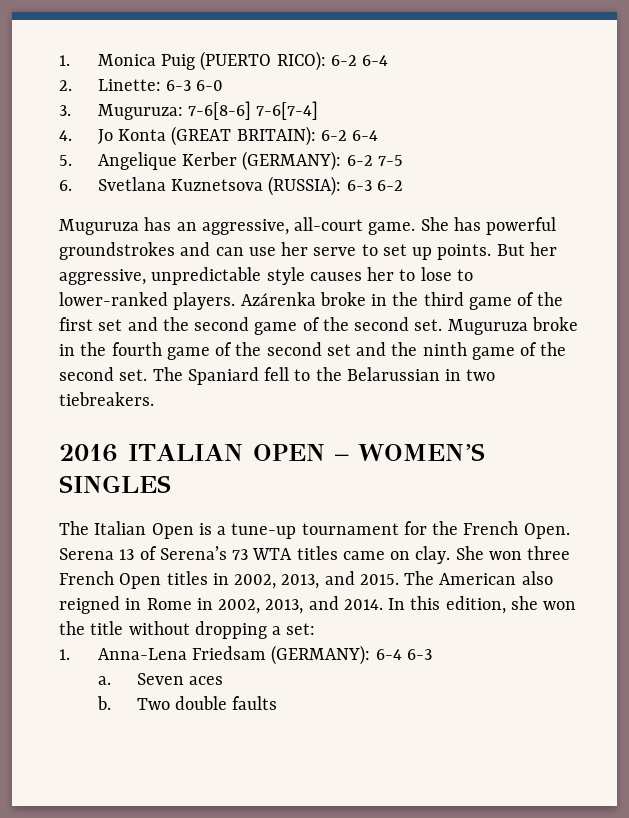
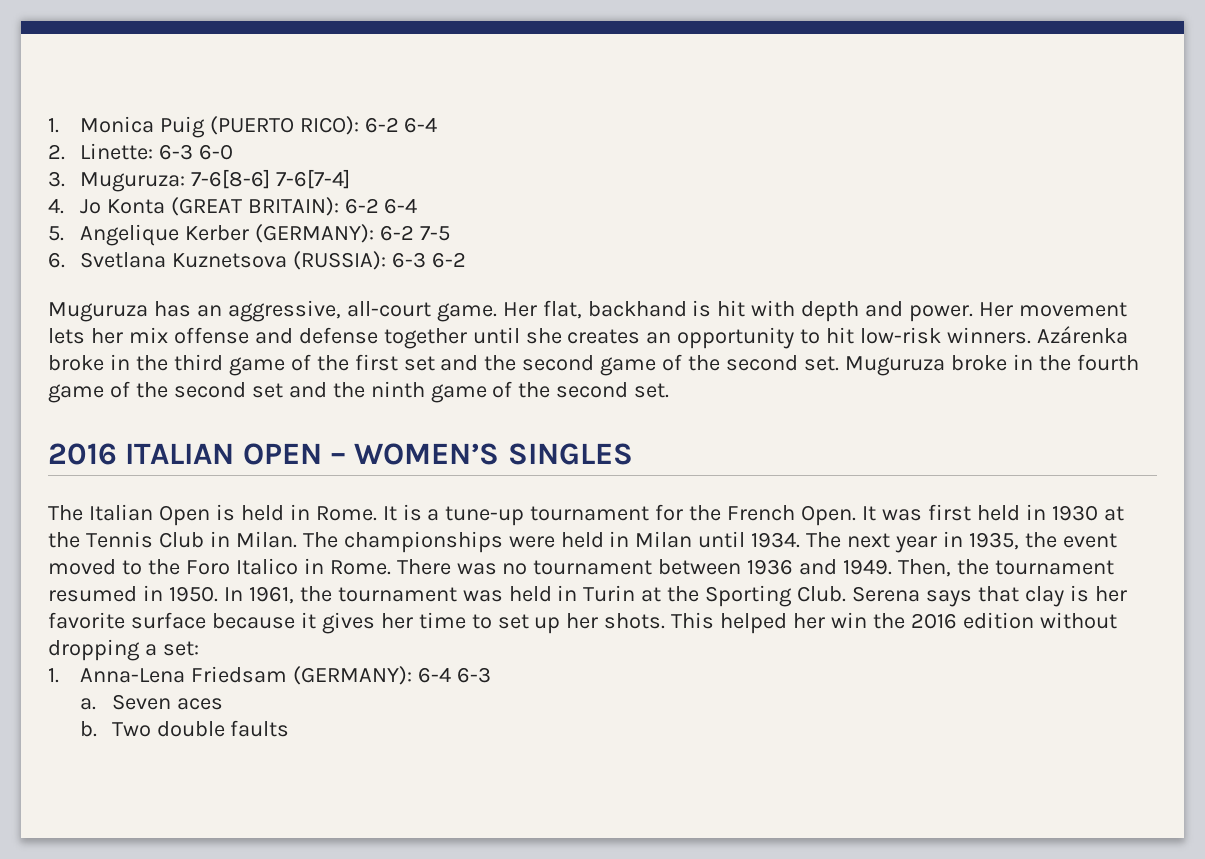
[420,217,557,235] [59,242,557,260] [59,267,473,285] [59,292,236,310] She has powerful groundstrokes and can use her serve to set up points. But her aggressive, unpredictable style causes her to lose to lower-ranked players. -> [502,300,1128,322] [48,327,1032,349] Her flat, backhand is hit with depth and power. Her movement lets her mix offense and defense together until she creates an opportunity to hit low-risk winners.
[152,367,496,385] [59,392,154,406] The Spaniard fell to the Belarussian in two tiebreakers. -> (670, 390) none
(212, 529) none -> [240,504,422,521] held in Rome. It is
[59,546,571,564] [59,571,553,589] [59,596,577,614] [59,621,124,635] Serena 13 of Serena’s 73 WTA titles came on clay. She won three French Open titles in 2002, 2013, and 2015. The American also reigned in Rome in 2002, 2013, and 2014. In this edition, she won the title -> [862,504,1124,521] [48,531,1117,553] [48,558,1114,577] [48,585,1127,607] [48,612,1034,634] It was first held in 1930 at the Tennis Club in Milan. The championships were held in Milan until 1934. The next year in 1935, the event moved to the Foro Italico in Rome. There was no tournament between 1936 and 1949. Then, the tournament resumed in 1950. In 1961, the tournament was held in Turin at the Sporting Club. Serena says that clay is her favorite surface because it gives her time to set up her shots. This helped her win the 2016 edition

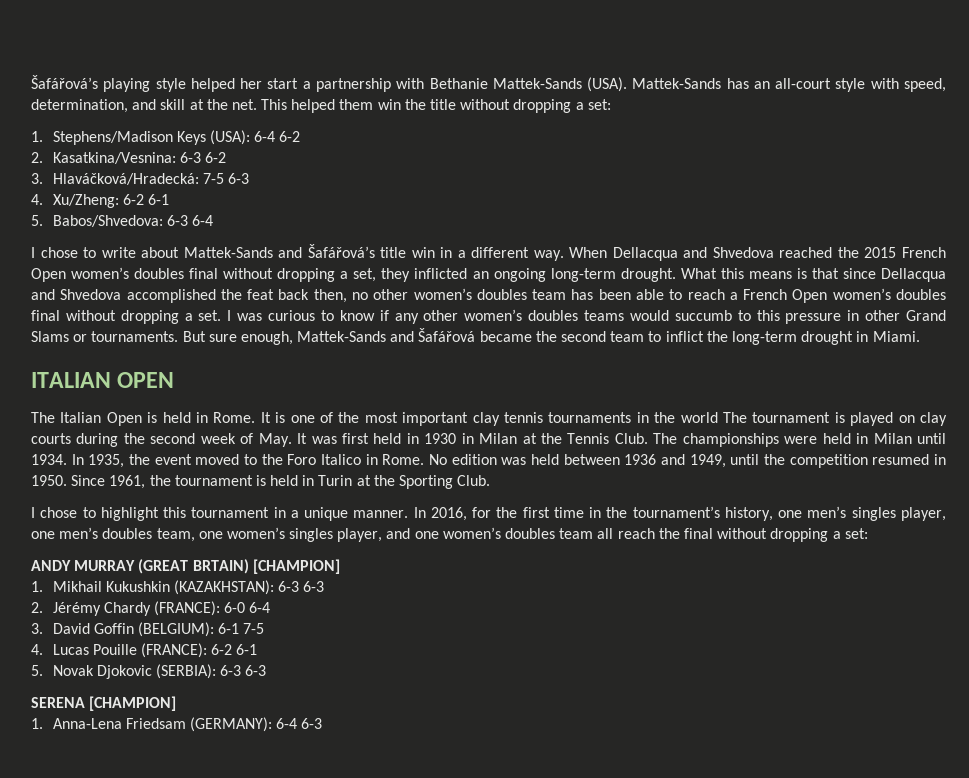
[48,116,438,138] [48,143,233,160] [48,169,350,192] [48,197,418,216] [48,224,450,246] [48,251,466,270] [48,300,1128,322] [48,326,1129,349] [48,354,1139,376] [48,381,670,403] [48,443,117,465] 1. Monica Puig (PUERTO RICO): 6-2 6-4 // 2. Linette: 6-3 6-0 // 3. Muguruza: 7-6[8-6] 7-6[7-4] // 4. Jo Konta (GREAT BRITAIN): 6-2 6-4 // 5. Angelique Kerber (GERMANY): 6-2 7-5 // 6. Svetlana Kuznetsova (RUSSIA): 6-3 6-2 // Muguruza has an aggressive, all-court game. Her flat, backhand is hit with depth and power. Her movement lets her mix offense and defense together until she creates an opportunity to hit low-risk winners. Azárenka broke in the third game of the first set and the second game of the second set. Muguruza broke in the fourth game of the second set and the ninth game of the second set. // 2016 -> [31,75,947,92] [31,99,611,113] [31,130,301,145] [31,152,226,164] [31,173,249,185] [31,194,169,208] [31,215,213,227] [31,244,946,261] [31,267,946,282] [31,288,947,303] [31,309,946,324] [31,328,920,345] Šafářová’s playing style helped her start a partnership with Bethanie Mattek-Sands (USA). Mattek-Sands has an all-court style with speed, determination, and skill at the net. This helped them win the title without dropping a set: // 1. Stephens/Madison Keys (USA): 6-4 6-2 // 2. Kasatkina/Vesnina: 6-3 6-2 // 3. Hlaváčková/Hradecká: 7-5 6-3 // 4. Xu/Zheng: 6-2 6-1 // 5. Babos/Shvedova: 6-3 6-4 // I chose to write about Mattek-Sands and Šafářová’s title win in a different way. When Dellacqua and Shvedova reached the 2015 French Open women’s doubles final without dropping a set, they inflicted an ongoing long-term drought. What this means is that since Dellacqua and Shvedova accomplished the feat back then, no other women’s doubles team has been able to reach a French Open women’s doubles final without dropping a set. I was curious to know if any other women’s doubles teams would succumb to this pressure in other Grand Slams or tournaments. But sure enough, Mattek-Sands and Šafářová became the second team to inflict the long-term drought in Miami. //
[330,443,633,465] – WOMEN’S SINGLES -> (175, 380) none
[427,504,857,526] a tune-up tournament for the French Open. -> [290,412,947,426] [31,433,292,447] one of the most important clay tennis tournaments in the world The tournament is played on clay courts during the second week of May.
(1098, 513) none -> [461,433,518,444] in Milan
[158,531,297,548] Club in Milan. -> [614,433,648,444] Club.
[806,531,964,553] The next year in -> [71,454,84,465] In
[396,559,1114,577] There was no tournament between 1936 and 1949. Then, the tournament -> [429,454,868,468] No edition was held between 1936 and 1949, until the competition
[223,587,243,601] In -> [71,475,106,486] Since
[462,590,503,602] was -> [255,475,266,486] is
[852,585,1127,607] [48,612,1117,634] [48,639,199,661] Serena says that clay is her favorite surface because it gives her time to set up her shots. This helped her win the 2016 edition without dropping a set: -> [31,506,946,521] [31,527,868,542] [31,559,340,574] [31,580,325,595] [31,601,271,616] [31,622,265,637] [31,643,258,658] [31,664,267,679] [31,696,177,711] // I chose to highlight this tournament in a unique manner. In 2016, for the first time in the tournament’s history, one men’s singles player, one men’s doubles team, one women’s singles player, and one women’s doubles team all reach the final without dropping a set: // ANDY MURRAY (GREAT BRTAIN) [CHAMPION] // 1. Mikhail Kukushkin (KAZAKHSTAN): 6-3 6-3 // 2. Jérémy Chardy (FRANCE): 6-0 6-4 // 3. David Goffin (BELGIUM): 6-1 7-5 // 4. Lucas Pouille (FRANCE): 6-2 6-1 // 5. Novak Djokovic (SERBIA): 6-3 6-3 // SERENA [CHAMPION]
[79,694,223,710] [79,720,290,737] // a. Seven aces // b. Two double faults -> (323, 723) none

